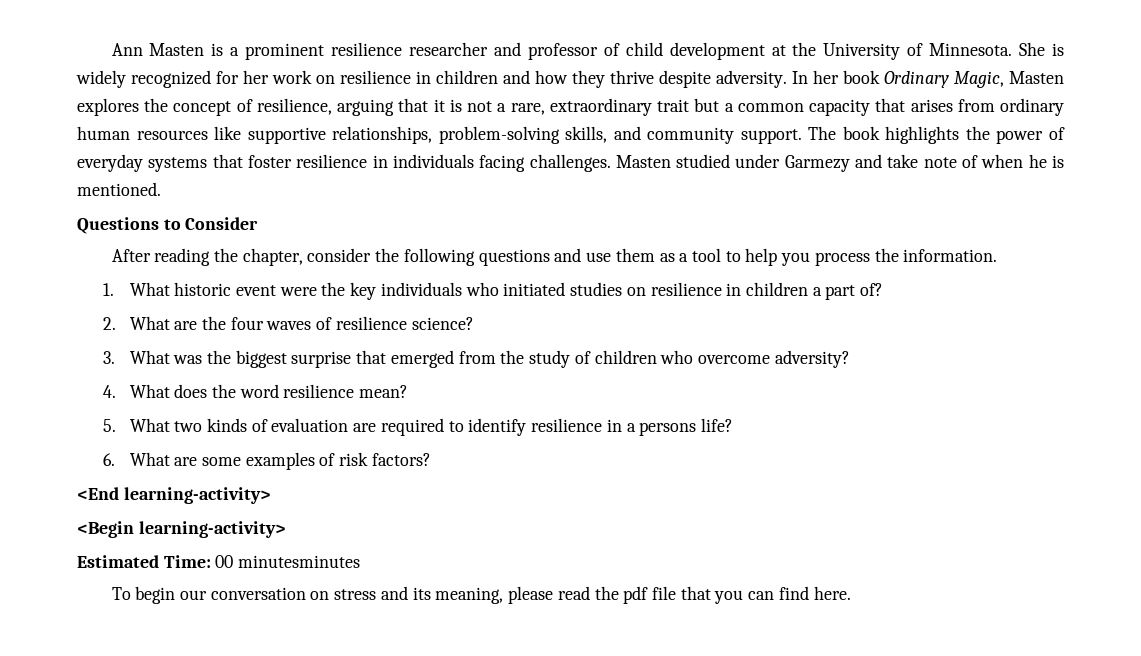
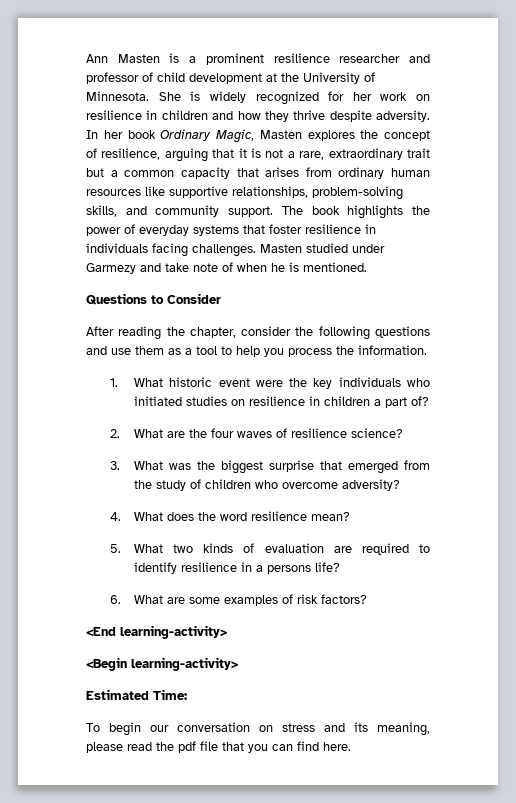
[215,555,361,568] 00 minutesminutes -> (187, 694) none

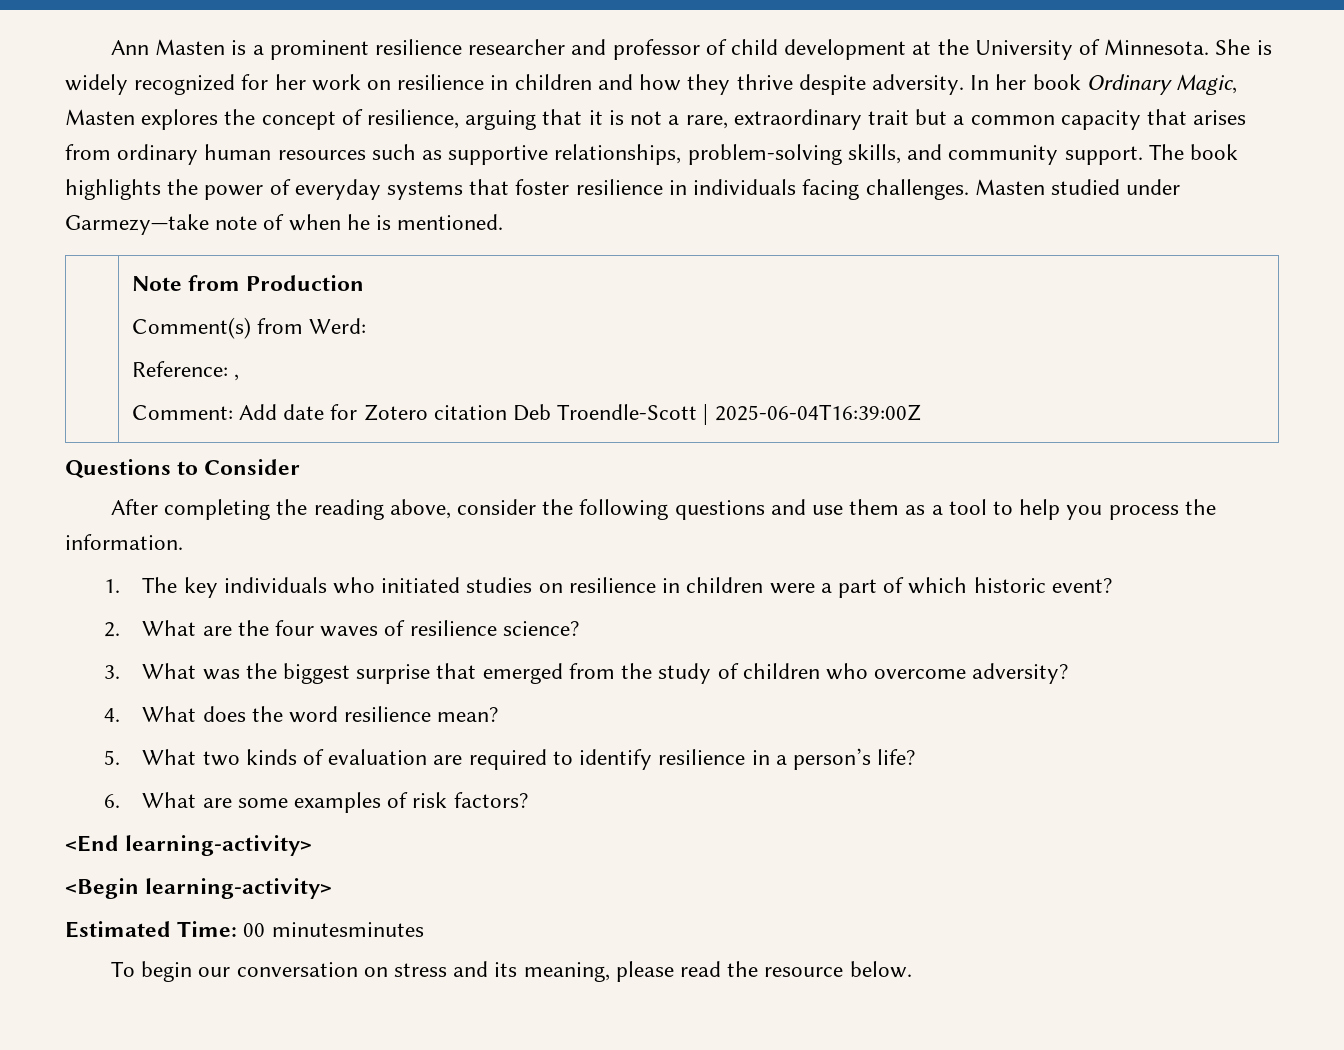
[145,186,165,196] like -> [371,144,443,160] such as
[86,263,189,274] Garmezy and take -> [65,214,209,235] Garmezy—take
(367, 267) none -> [131,275,365,291] [131,317,367,339] [131,361,239,381] [131,404,921,425] // | Note from Production // Comment(s) from Werd: // Reference: , // Comment: Add date for Zotero citation Deb Troendle-Scott | 2025-06-04T16:39:00Z
[118,326,236,340] reading the chapter, -> [164,499,451,520] completing the reading above,
[133,377,308,387] What historic event were the -> [142,577,178,593] The
(370, 401) none -> [769,583,815,594] were
[410,396,429,406] of? -> [883,577,1112,594] of which historic event?
[266,565,311,574] persons -> [792,748,871,770] person’s
(187, 694) none -> [243,922,424,937] 00 minutesminutes
[178,741,351,753] pdf file that you can find here. -> [764,961,912,978] resource below.

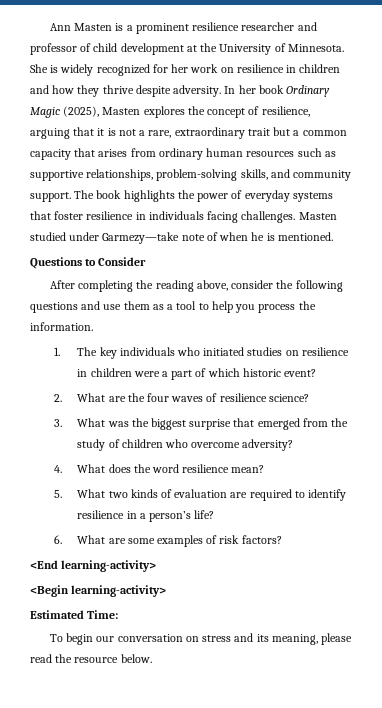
[1175,74,1237,95] Magic, -> [30,106,100,118] Magic (2025),
[131,275,365,291] [131,317,367,339] [131,361,239,381] [131,404,921,425] // | Note from Production // Comment(s) from Werd: // Reference: , // Comment: Add date for Zotero citation Deb Troendle-Scott | 2025-06-04T16:39:00Z -> (333, 236) none
[243,922,424,937] 00 minutesminutes -> (119, 614) none

